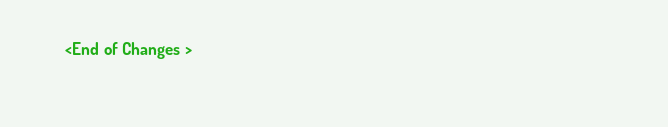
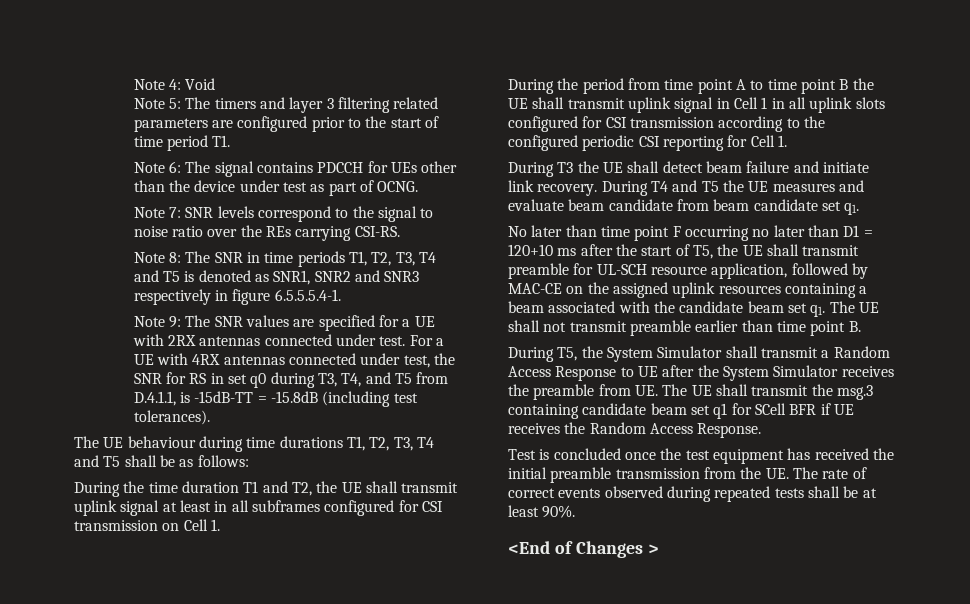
(65, 48) none -> [133,78,216,90] [133,97,439,113] [133,116,440,132] [133,135,231,151] [133,161,458,177] [133,180,419,196] [133,206,434,222] [133,225,400,241] [133,251,436,267] [133,270,420,285] [133,289,341,305] [133,315,435,331] [132,334,445,346] [133,353,456,368] [133,372,449,388] [133,391,418,407] [133,410,210,425] [74,436,434,452] [74,455,249,467] [74,481,459,497] [74,500,443,516] [74,519,220,531] [508,78,874,94] [508,97,885,113] [508,116,825,132] [508,135,787,151] [508,161,869,177] [508,180,864,196] [508,199,860,215] [508,225,873,241] [508,244,860,259] [508,263,868,279] [508,282,868,298] [508,301,879,317] [508,320,861,336] [508,346,890,362] [508,365,894,381] [508,384,873,400] [508,403,854,419] [508,422,762,438] [508,448,894,464] [508,467,867,483] [508,486,877,502] [508,505,576,518] Note 4: Void // Note 5: The timers and layer 3 filtering related parameters are configured prior to the start of time period T1. // Note 6: The signal contains PDCCH for UEs other than the device under test as part of OCNG. // Note 7: SNR levels correspond to the signal to noise ratio over the REs carrying CSI-RS. // Note 8: The SNR in time periods T1, T2, T3, T4 and T5 is denoted as SNR1, SNR2 and SNR3 respectively in figure 6.5.5.5.4-1. // Note 9: The SNR values are specified for a UE with 2RX antennas connected under test. For a UE with 4RX antennas connected under test, the SNR for RS in set q0 during T3, T4, and T5 from D.4.1.1, is -15dB-TT = -15.8dB (including test tolerances). // The UE behaviour during time durations T1, T2, T3, T4 and T5 shall be as follows: // During the time duration T1 and T2, the UE shall transmit uplink signal at least in all subframes configured for CSI transmission on Cell 1. // During the period from time point A to time point B the UE shall transmit uplink signal in Cell 1 in all uplink slots configured for CSI transmission according to the configured periodic CSI reporting for Cell 1. // During T3 the UE shall detect beam failure and initiate link recovery. During T4 and T5 the UE measures and evaluate beam candidate from beam candidate set q1. // No later than time point F occurring no later than D1 = 120+10 ms after the start of T5, the UE shall transmit preamble for UL-SCH resource application, followed by MAC-CE on the assigned uplink resources containing a beam associated with the candidate beam set q1. The UE shall not transmit preamble earlier than time point B. // During T5, the System Simulator shall transmit a Random Access Response to UE after the System Simulator receives the preamble from UE. The UE shall transmit the msg.3 containing candidate beam set q1 for SCell BFR if UE receives the Random Access Response. // Test is concluded once the test equipment has received the initial preamble transmission from the UE. The rate of correct events observed during repeated tests shall be at least 90%. //

